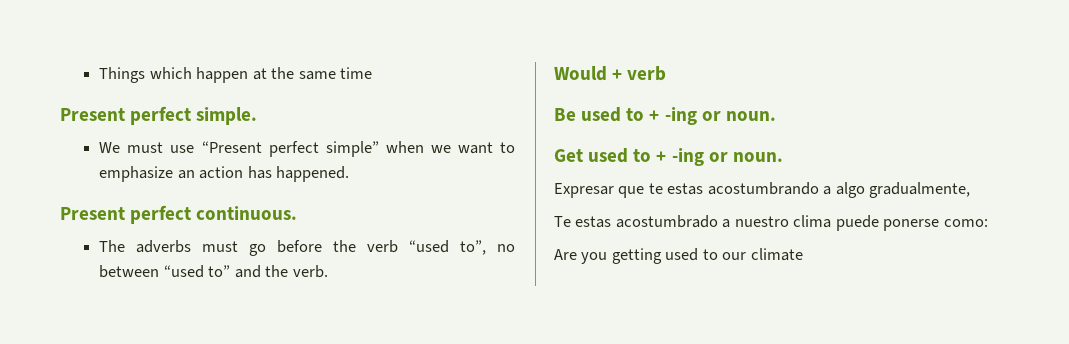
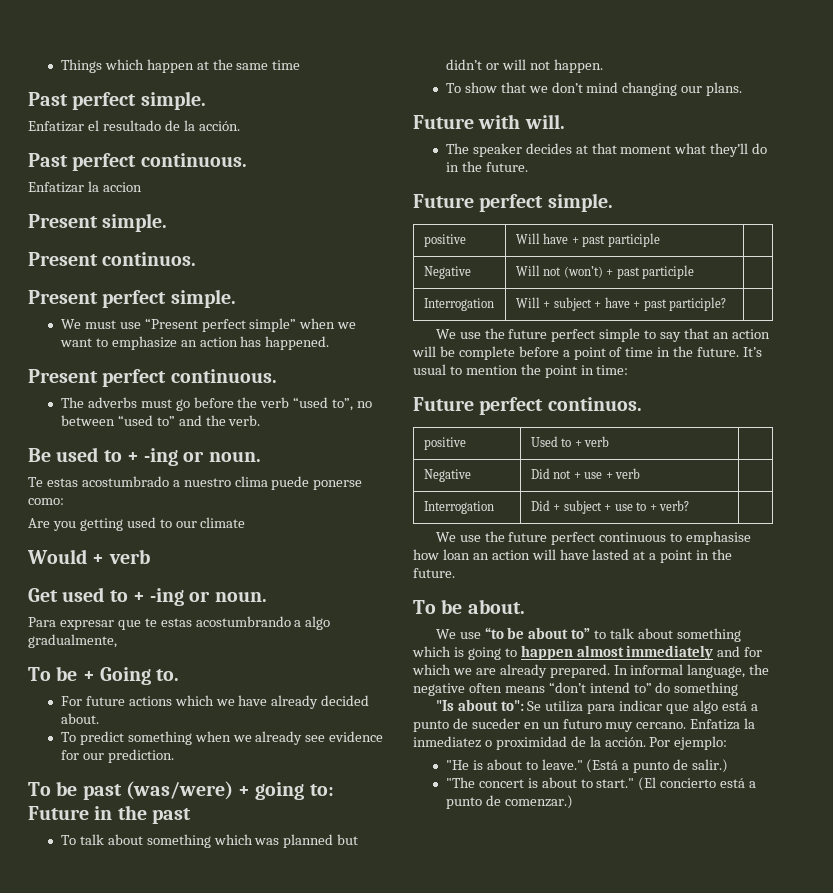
(373, 73) none -> [28,91,206,110] [28,120,240,132] [28,153,247,171] [28,181,142,193] [28,213,168,232] [28,252,197,266] // Past perfect simple. // Enfatizar el resultado de la acción. // Past perfect continuous. // Enfatizar la accion // Present simple. // Present continuos.
[554,66,667,81] // Would + verb -> (261, 420) none
[554,148,783,166] [554,182,971,198] // Get used to + -ing or noun. // Expresar que te estas acostumbrando a algo gradualmente, -> (261, 457) none
(803, 254) none -> [27,549,150,564] [28,587,267,606] [28,616,331,630] [28,634,117,648] [28,666,180,685] [60,695,370,709] [60,713,99,724] [60,731,384,745] [60,749,174,763] [28,781,334,800] [28,805,191,824] [60,834,359,848] [445,59,603,73] [445,82,743,96] [413,114,565,129] [445,143,768,157] [445,161,528,172] [413,193,613,212] [423,234,466,247] [515,233,660,247] [423,266,471,279] [515,265,695,279] [423,298,494,311] [515,297,727,311] [435,328,770,342] [412,346,763,360] [413,364,629,378] [413,397,642,415] [423,437,466,450] [530,436,610,447] [423,469,471,482] [530,468,641,479] [423,501,494,514] [530,500,690,514] [435,531,752,545] [413,549,733,563] [413,568,455,578] [413,599,525,614] [435,627,741,642] [412,645,763,660] [412,664,770,678] [413,682,739,696] [435,699,758,714] [413,718,756,732] [413,736,728,750] [445,759,729,773] [445,777,757,791] [445,795,573,809] // Would + verb // Get used to + -ing or noun. // Para expresar que te estas acostumbrando a algo gradualmente, // To be + Going to. // For future actions which we have already decided about. // To predict something when we already see evidence for our prediction. // To be past (was/were) + going to: Future in the past // To talk about something which was planned but didn’t or will not happen. // To show that we don’t mind changing our plans. // Future with will. // The speaker decides at that moment what they’ll do in the future. // Future perfect simple. // positive | Will have + past participle | // Negative | Will not (won’t) + past participle | // Interrogation | Will + subject + have + past participle? | // We use the future perfect simple to say that an action will be complete before a point of time in the future. It’s usual to mention the point in time: // Future perfect continuos. // positive | Used to + verb | // Negative | Did not + use + verb | // Interrogation | Did + subject + use to + verb? | // We use the future perfect continuous to emphasise how loan an action will have lasted at a point in the future. // To be about. // We use “to be about to” to talk about something which is going to happen almost immediately and for which we are already prepared. In informal language, the negative often means “don’t intend to” do something // "Is about to": Se utiliza para indicar que algo está a punto de suceder en un futuro muy cercano. Enfatiza la inmediatez o proximidad de la acción. Por ejemplo: // "He is about to leave." (Está a punto de salir.) // "The concert is about to start." (El concierto está a punto de comenzar.)

